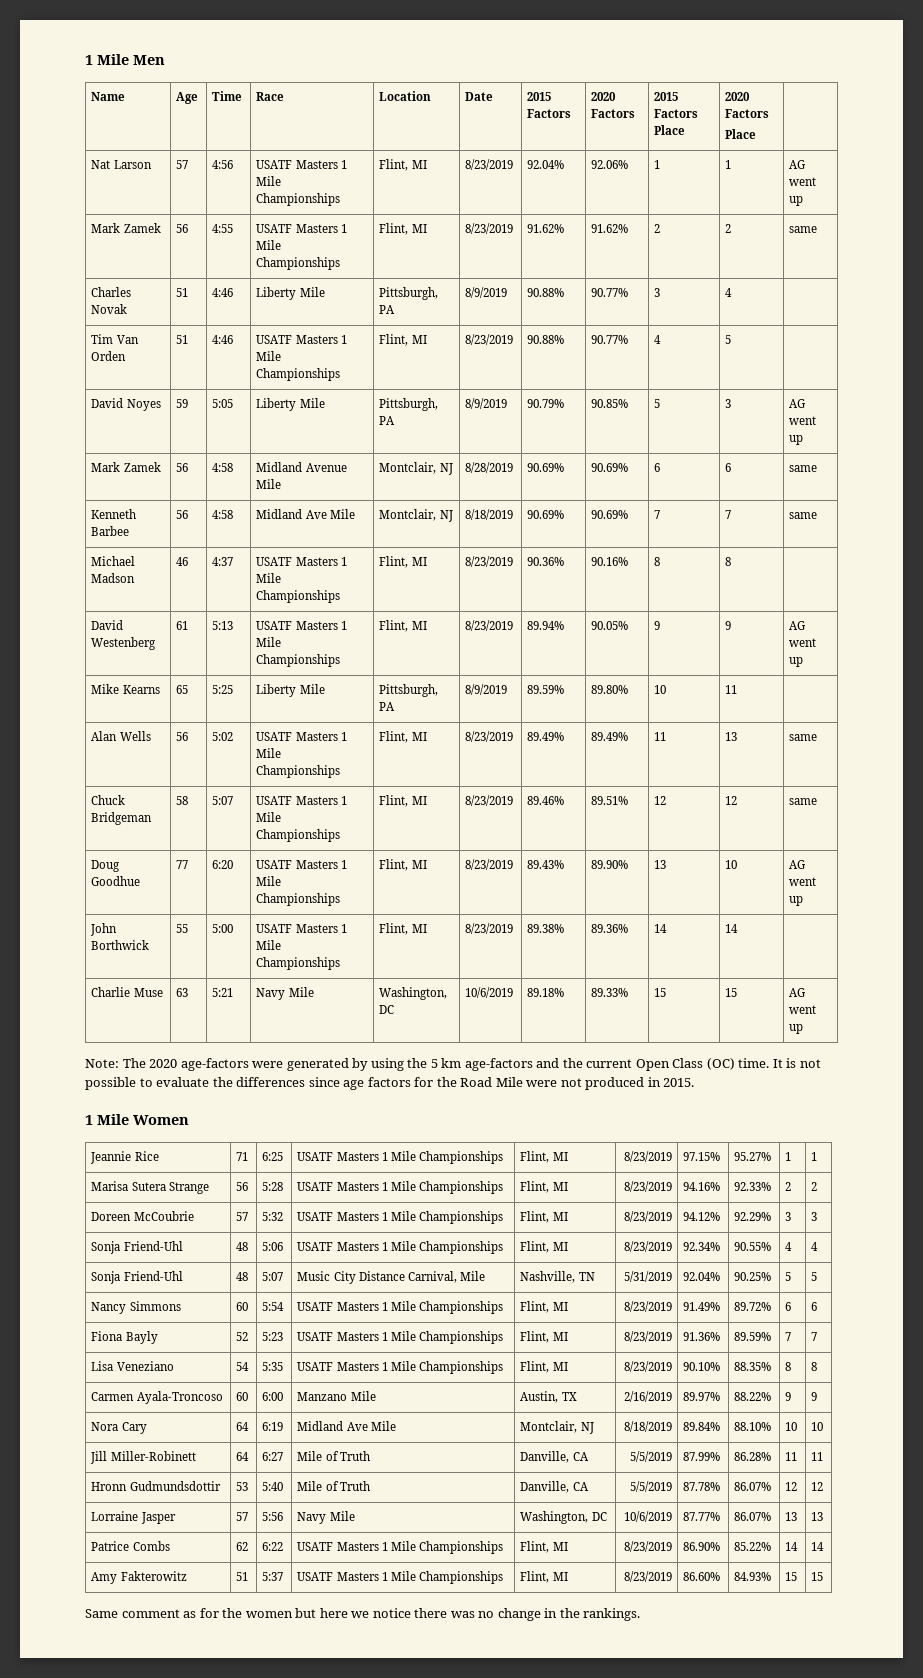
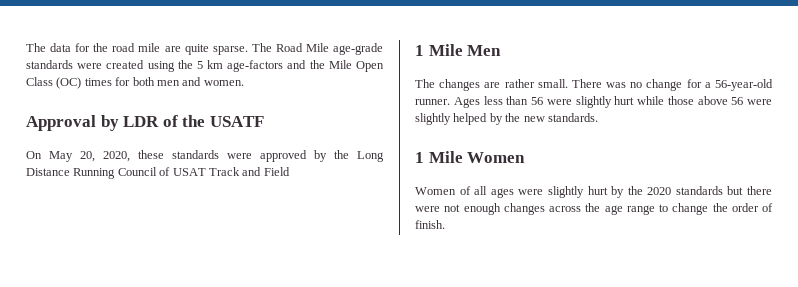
[85,54,165,65] [91,92,126,101] [176,92,199,104] [212,91,243,101] [256,92,285,101] [379,91,432,101] [465,92,494,101] [527,92,552,101] [527,109,572,118] [591,92,617,101] [591,109,636,118] [654,92,679,101] [654,109,699,118] [654,125,686,135] [725,92,751,101] [725,109,770,118] [725,129,757,139] [91,160,152,169] [176,160,189,169] [212,160,234,169] [256,160,347,169] [256,176,282,186] [256,193,341,206] [379,159,427,171] [465,159,514,170] [527,160,565,169] [591,160,629,169] [654,160,661,169] [725,160,732,169] [789,160,806,169] [789,177,817,186] [789,196,804,206] [91,223,161,233] [176,224,189,233] [212,224,234,233] [256,224,347,233] [256,240,282,250] [256,257,341,270] [379,223,427,235] [465,223,514,234] [527,224,565,233] [591,224,629,233] [654,224,661,233] [725,224,732,233] [789,226,818,233] [91,287,132,297] [91,304,128,314] [176,288,189,297] [212,288,234,297] [256,287,325,300] [379,287,439,300] [379,305,396,314] [465,287,508,298] [527,288,565,297] [591,288,629,297] [654,288,661,297] [725,288,733,297] [91,334,139,344] [91,351,127,361] [176,335,189,344] [212,335,234,344] [256,335,347,344] [256,351,282,361] [256,368,341,381] [379,334,427,346] [465,334,514,345] [527,335,565,344] [591,335,629,344] [654,335,662,344] [725,335,732,344] [91,398,161,411] [176,399,189,408] [212,399,234,408] [256,398,325,411] [379,398,439,411] [379,416,396,425] [465,398,508,409] [527,399,565,408] [591,399,629,408] [654,399,661,408] [725,399,732,408] [789,399,806,408] [789,416,817,425] [789,435,804,445] [91,462,161,472] [176,463,189,472] [212,463,234,472] [256,462,347,472] [256,479,282,489] [379,462,453,475] [465,462,514,473] [527,463,565,472] [591,463,629,472] [654,463,661,472] [725,463,732,472] [789,465,818,472] [91,509,137,519] [91,526,130,536] [176,510,189,519] [212,510,234,519] [256,509,355,519] [379,509,453,522] [465,509,514,520] [527,510,565,519] [591,510,629,519] [654,510,661,519] [725,510,732,519] [789,512,818,519] [91,556,136,566] [91,573,136,583] [176,557,189,566] [212,557,234,566] [256,557,347,566] [256,573,282,583] [256,590,341,603] [379,556,427,568] [465,556,514,567] [527,557,565,566] [591,557,629,566] [654,557,661,566] [725,557,732,566] [91,620,124,630] [91,637,157,650] [176,621,189,630] [212,621,234,630] [256,621,347,630] [256,637,282,647] [256,654,341,667] [379,620,427,632] [465,620,514,631] [527,621,565,630] [591,621,629,630] [654,621,661,630] [725,621,732,630] [789,621,806,630] [789,638,817,647] [789,657,804,667] [91,684,160,694] [176,685,189,694] [212,685,234,694] [256,684,325,697] [379,684,439,697] [379,702,396,711] [465,684,508,695] [527,685,565,694] [591,685,629,694] [654,685,667,694] [725,685,738,694] [91,731,151,741] [176,732,189,741] [212,732,234,741] [256,732,347,741] [256,748,282,758] [256,765,341,778] [379,731,427,743] [465,731,514,742] [527,732,565,741] [591,732,629,741] [654,732,667,741] [725,732,738,741] [789,734,818,741] [91,795,126,805] [91,812,153,825] [176,796,189,805] [212,796,234,805] [256,796,347,805] [256,812,282,822] [256,829,341,842] [379,795,427,807] [465,795,514,806] [527,796,565,805] [591,796,629,805] [654,796,667,805] [725,796,738,805] [789,798,818,805] [91,860,121,872] [91,876,141,886] [176,860,189,869] [212,860,234,869] [256,860,347,869] [256,876,282,886] [256,893,341,906] [379,859,427,871] [465,859,514,870] [527,860,565,869] [591,860,629,869] [654,860,667,869] [725,860,738,869] [789,860,806,869] [789,877,817,886] [789,896,804,906] [90,923,118,936] [91,940,150,950] [176,924,189,933] [212,924,234,933] [256,924,347,933] [256,940,282,950] [256,957,341,970] [379,923,427,935] [465,923,514,934] [527,924,565,933] [591,924,629,933] [654,924,668,933] [725,924,739,933] [91,987,163,997] [176,988,189,997] [212,988,234,997] [256,987,314,1000] [379,987,448,1000] [379,1005,395,1014] [465,987,514,998] [527,988,565,997] [591,988,629,997] [654,988,667,997] [725,988,738,997] [789,988,806,997] [789,1005,817,1014] [789,1024,804,1034] [85,1058,369,1071] 1 Mile Men // Name | Age | Time | Race | Location | Date | 2015 Factors | 2020 Factors | 2015 Factors Place | 2020 Factors // Place | // Nat Larson | 57 | 4:56 | USATF Masters 1 Mile Championships | Flint, MI | 8/23/2019 | 92.04% | 92.06% | 1 | 1 | AG went up // Mark Zamek | 56 | 4:55 | USATF Masters 1 Mile Championships | Flint, MI | 8/23/2019 | 91.62% | 91.62% | 2 | 2 | same // Charles Novak | 51 | 4:46 | Liberty Mile | Pittsburgh, PA | 8/9/2019 | 90.88% | 90.77% | 3 | 4 | // Tim Van Orden | 51 | 4:46 | USATF Masters 1 Mile Championships | Flint, MI | 8/23/2019 | 90.88% | 90.77% | 4 | 5 | // David Noyes | 59 | 5:05 | Liberty Mile | Pittsburgh, PA | 8/9/2019 | 90.79% | 90.85% | 5 | 3 | AG went up // Mark Zamek | 56 | 4:58 | Midland Avenue Mile | Montclair, NJ | 8/28/2019 | 90.69% | 90.69% | 6 | 6 | same // Kenneth Barbee | 56 | 4:58 | Midland Ave Mile | Montclair, NJ | 8/18/2019 | 90.69% | 90.69% | 7 | 7 | same // Michael Madson | 46 | 4:37 | USATF Masters 1 Mile Championships | Flint, MI | 8/23/2019 | 90.36% | 90.16% | 8 | 8 | // David Westenberg | 61 | 5:13 | USATF Masters 1 Mile Championships | Flint, MI | 8/23/2019 | 89.94% | 90.05% | 9 | 9 | AG went up // Mike Kearns | 65 | 5:25 | Liberty Mile | Pittsburgh, PA | 8/9/2019 | 89.59% | 89.80% | 10 | 11 | // Alan Wells | 56 | 5:02 | USATF Masters 1 Mile Championships | Flint, MI | 8/23/2019 | 89.49% | 89.49% | 11 | 13 | same // Chuck Bridgeman | 58 | 5:07 | USATF Masters 1 Mile Championships | Flint, MI | 8/23/2019 | 89.46% | 89.51% | 12 | 12 | same // Doug Goodhue | 77 | 6:20 | USATF Masters 1 Mile Championships | Flint, MI | 8/23/2019 | 89.43% | 89.90% | 13 | 10 | AG went up // John Borthwick | 55 | 5:00 | USATF Masters 1 Mile Championships | Flint, MI | 8/23/2019 | 89.38% | 89.36% | 14 | 14 | // Charlie Muse | 63 | 5:21 | Navy Mile | Washington, DC | 10/6/2019 | 89.18% | 89.33% | 15 | 15 | AG went up // Note: The 2020 age-factors were generated by -> [26,43,383,55] [26,60,145,69] The data for the road mile are quite sparse. The Road Mile age-grade standards were created
[586,1059,633,1068] current -> [328,60,352,69] Mile
[738,1058,821,1068] [85,1077,695,1090] [85,1114,189,1125] [90,1151,159,1164] [236,1152,249,1161] [262,1152,284,1161] [297,1151,503,1164] [520,1151,568,1163] [623,1151,672,1162] [683,1152,721,1161] [734,1152,772,1161] [785,1152,792,1161] [811,1152,818,1161] [91,1181,209,1194] [236,1182,249,1191] [262,1182,284,1191] [297,1181,503,1194] [520,1181,568,1193] [623,1181,672,1192] [683,1182,721,1191] [734,1182,772,1191] [785,1182,792,1191] [811,1182,818,1191] [91,1211,194,1221] [236,1212,249,1221] [262,1212,284,1221] [297,1211,503,1224] [520,1211,568,1223] [623,1211,672,1222] [683,1212,721,1221] [734,1212,772,1221] [785,1212,792,1221] [811,1212,818,1221] [91,1241,183,1254] [236,1242,249,1251] [262,1242,284,1251] [297,1241,503,1254] [520,1241,568,1253] [623,1241,672,1252] [683,1242,721,1251] [734,1242,772,1251] [785,1242,793,1251] [811,1242,819,1251] [91,1271,183,1284] [236,1272,249,1281] [262,1272,284,1281] [297,1271,485,1284] [520,1271,595,1283] [623,1271,672,1282] [683,1272,721,1281] [734,1272,772,1281] [785,1272,792,1281] [811,1272,818,1281] [91,1301,181,1314] [236,1302,249,1311] [262,1302,285,1311] [297,1301,503,1314] [520,1301,568,1313] [623,1301,672,1312] [683,1302,721,1311] [734,1302,772,1311] [785,1302,792,1311] [811,1302,818,1311] [91,1331,158,1344] [236,1332,249,1341] [262,1332,284,1341] [297,1331,503,1344] [520,1331,568,1343] [623,1331,672,1342] [683,1332,721,1341] [734,1332,772,1341] [785,1332,792,1341] [811,1332,818,1341] [91,1361,174,1371] [236,1362,250,1371] [262,1362,284,1371] [297,1361,503,1374] [520,1361,568,1373] [623,1361,672,1372] [683,1362,721,1371] [734,1362,772,1371] [785,1362,792,1371] [811,1362,818,1371] [91,1391,223,1404] [236,1392,249,1401] [262,1392,284,1401] [297,1391,376,1401] [520,1391,577,1403] [623,1391,672,1402] [683,1392,721,1401] [734,1392,772,1401] [785,1392,792,1401] [811,1392,818,1401] [91,1422,147,1434] [236,1422,250,1431] [262,1422,284,1431] [297,1421,396,1431] [520,1421,594,1434] [623,1421,672,1432] [683,1422,721,1431] [734,1422,772,1431] [785,1422,798,1431] [811,1422,824,1431] [90,1451,196,1464] [236,1452,250,1461] [262,1452,284,1461] [297,1451,370,1461] [520,1451,589,1463] [629,1451,672,1462] [683,1452,721,1461] [734,1452,772,1461] [785,1452,798,1461] [811,1452,824,1461] [91,1481,221,1491] [236,1482,249,1491] [262,1482,284,1491] [297,1481,370,1491] [520,1481,589,1493] [629,1481,672,1492] [683,1482,721,1491] [734,1482,772,1491] [785,1482,798,1491] [811,1482,824,1491] [91,1511,176,1524] [236,1512,249,1521] [262,1512,284,1521] [297,1511,355,1524] [520,1511,607,1524] [623,1511,672,1522] [683,1512,721,1521] [734,1512,772,1521] [785,1512,798,1521] [811,1512,824,1521] [91,1541,170,1551] [236,1542,249,1551] [262,1542,284,1551] [297,1541,503,1554] [520,1541,568,1553] [623,1541,672,1552] [683,1542,721,1551] [734,1542,772,1551] [785,1542,799,1551] [811,1542,825,1551] [91,1571,187,1584] [236,1572,249,1581] [262,1572,284,1581] [297,1571,503,1584] [520,1571,568,1583] [623,1571,672,1582] [683,1572,721,1581] [734,1572,772,1581] [785,1572,798,1581] [811,1572,824,1581] [85,1608,641,1621] time. It is not possible to evaluate the differences since age factors for the Road Mile were not produced in 2015. // 1 Mile Women // Jeannie Rice | 71 | 6:25 | USATF Masters 1 Mile Championships | Flint, MI | 8/23/2019 | 97.15% | 95.27% | 1 | 1 // Marisa Sutera Strange | 56 | 5:28 | USATF Masters 1 Mile Championships | Flint, MI | 8/23/2019 | 94.16% | 92.33% | 2 | 2 // Doreen McCoubrie | 57 | 5:32 | USATF Masters 1 Mile Championships | Flint, MI | 8/23/2019 | 94.12% | 92.29% | 3 | 3 // Sonja Friend-Uhl | 48 | 5:06 | USATF Masters 1 Mile Championships | Flint, MI | 8/23/2019 | 92.34% | 90.55% | 4 | 4 // Sonja Friend-Uhl | 48 | 5:07 | Music City Distance Carnival, Mile | Nashville, TN | 5/31/2019 | 92.04% | 90.25% | 5 | 5 // Nancy Simmons | 60 | 5:54 | USATF Masters 1 Mile Championships | Flint, MI | 8/23/2019 | 91.49% | 89.72% | 6 | 6 // Fiona Bayly | 52 | 5:23 | USATF Masters 1 Mile Championships | Flint, MI | 8/23/2019 | 91.36% | 89.59% | 7 | 7 // Lisa Veneziano | 54 | 5:35 | USATF Masters 1 Mile Championships | Flint, MI | 8/23/2019 | 90.10% | 88.35% | 8 | 8 // Carmen Ayala-Troncoso | 60 | 6:00 | Manzano Mile | Austin, TX | 2/16/2019 | 89.97% | 88.22% | 9 | 9 // Nora Cary | 64 | 6:19 | Midland Ave Mile | Montclair, NJ | 8/18/2019 | 89.84% | 88.10% | 10 | 10 // Jill Miller-Robinett | 64 | 6:27 | Mile of Truth | Danville, CA | 5/5/2019 | 87.99% | 86.28% | 11 | 11 // Hronn Gudmundsdottir | 53 | 5:40 | Mile of Truth | Danville, CA | 5/5/2019 | 87.78% | 86.07% | 12 | 12 // Lorraine Jasper | 57 | 5:56 | Navy Mile | Washington, DC | 10/6/2019 | 87.77% | 86.07% | 13 | 13 // Patrice Combs | 62 | 6:22 | USATF Masters 1 Mile Championships | Flint, MI | 8/23/2019 | 86.90% | 85.22% | 14 | 14 // Amy Fakterowitz | 51 | 5:37 | USATF Masters 1 Mile Championships | Flint, MI | 8/23/2019 | 86.60% | 84.93% | 15 | 15 // Same comment as for the women but here we notice there was no change in the rankings. -> [84,77,244,86] [26,115,264,131] [26,150,384,162] [26,167,290,179] [415,44,502,56] [415,79,773,91] [415,96,772,108] [415,113,598,125] [415,151,526,163] [415,186,772,198] [415,203,773,215] [415,220,445,229] times for both men and women. // Approval by LDR of the USATF // On May 20, 2020, these standards were approved by the Long Distance Running Council of USAT Track and Field // 1 Mile Men // The changes are rather small. There was no change for a 56-year-old runner. Ages less than 56 were slightly hurt while those above 56 were slightly helped by the new standards. // 1 Mile Women // Women of all ages were slightly hurt by the 2020 standards but there were not enough changes across the age range to change the order of finish.

